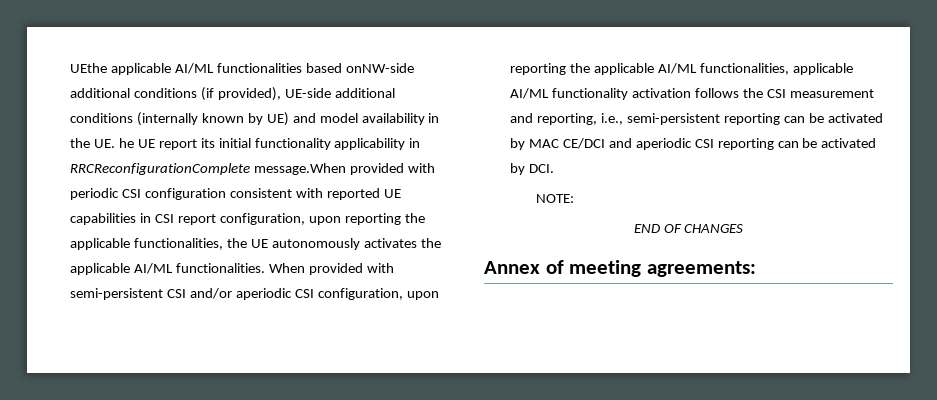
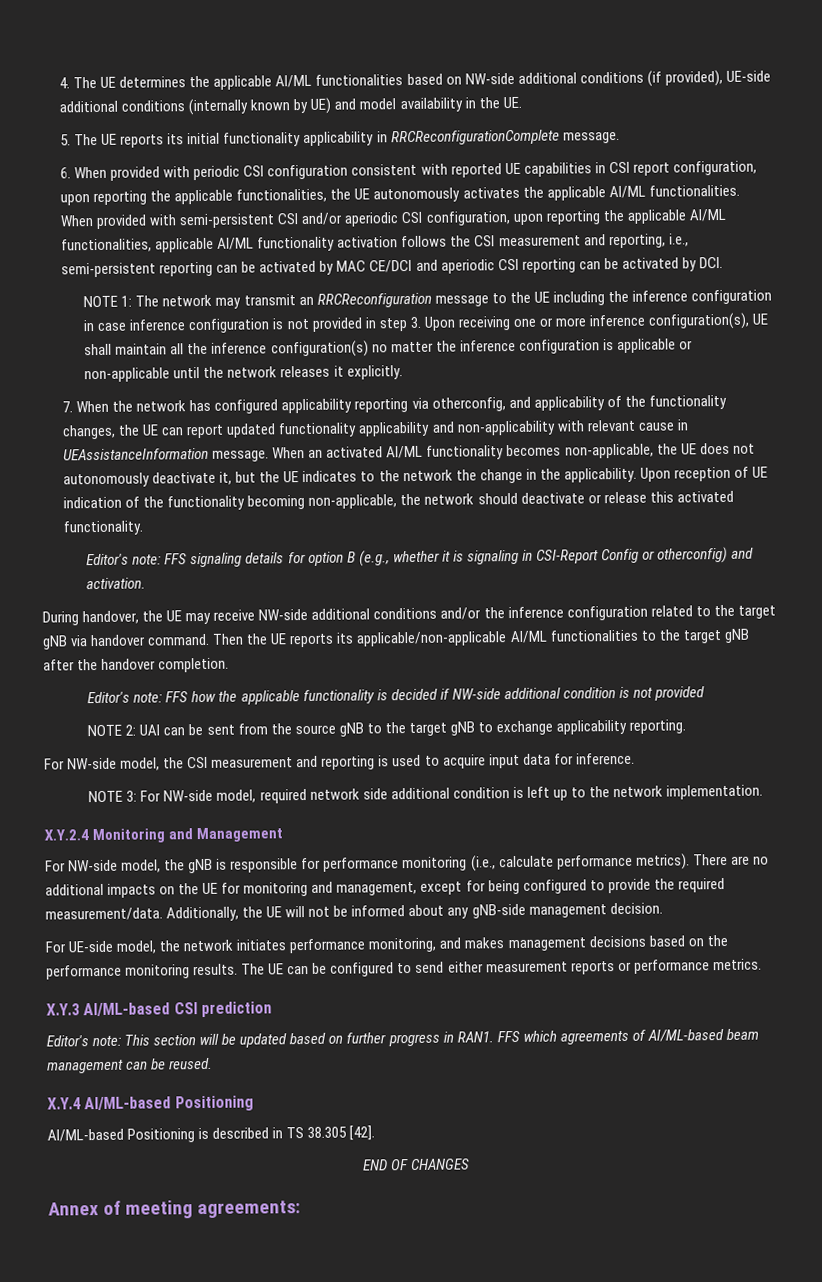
[70,63,108,73] UEthe -> [59,75,211,89] 4. The UE determines the
[345,63,414,73] onNW-side -> [445,72,515,85] on NW-side
[118,138,197,150] he UE report -> [60,133,165,148] // 5. The UE reports
[254,163,347,175] message.When -> [562,131,620,144] [60,166,108,179] message. // 6. When
[536,194,575,203] NOTE: -> [83,289,773,309] [83,312,769,334] [84,338,693,358] [84,365,403,383] [62,394,727,414] [62,419,688,440] [63,442,755,462] [63,466,769,488] [63,490,734,511] [63,520,144,536] [86,546,755,568] [86,577,147,590] [42,604,776,626] [42,628,750,650] [43,657,230,673] [87,686,706,705] [87,719,687,737] [44,752,635,771] [88,784,764,804] [44,827,284,844] [45,853,769,874] [45,878,725,898] [45,902,663,922] [45,934,728,954] [46,958,762,980] [46,1001,272,1018] [46,1028,759,1048] [47,1057,214,1074] [47,1095,254,1112] [47,1125,376,1143] NOTE 1: The network may transmit an RRCReconfiguration message to the UE including the inference configuration in case inference configuration is not provided in step 3. Upon receiving one or more inference configuration(s), UE shall maintain all the inference configuration(s) no matter the inference configuration is applicable or non-applicable until the network releases it explicitly. // 7. When the network has configured applicability reporting via otherconfig, and applicability of the functionality changes, the UE can report updated functionality applicability and non-applicability with relevant cause in UEAssistanceInformation message. When an activated AI/ML functionality becomes non-applicable, the UE does not autonomously deactivate it, but the UE indicates to the network the change in the applicability. Upon reception of UE indication of the functionality becoming non-applicable, the network should deactivate or release this activated functionality. // Editor's note: FFS signaling details for option B (e.g., whether it is signaling in CSI-Report Config or otherconfig) and activation. // During handover, the UE may receive NW-side additional conditions and/or the inference configuration related to the target gNB via handover command. Then the UE reports its applicable/non-applicable AI/ML functionalities to the target gNB after the handover completion. // Editor's note: FFS how the applicable functionality is decided if NW-side additional condition is not provided // NOTE 2: UAI can be sent from the source gNB to the target gNB to exchange applicability reporting. // For NW-side model, the CSI measurement and reporting is used to acquire input data for inference. // NOTE 3: For NW-side model, required network side additional condition is left up to the network implementation. // X.Y.2.4 Monitoring and Management // For NW-side model, the gNB is responsible for performance monitoring (i.e., calculate performance metrics). There are no additional impacts on the UE for monitoring and management, except for being configured to provide the required measurement/data. Additionally, the UE will not be informed about any gNB-side management decision. // For UE-side model, the network initiates performance monitoring, and makes management decisions based on the performance monitoring results. The UE can be configured to send either measurement reports or performance metrics. // X.Y.3 AI/ML-based CSI prediction // Editor's note: This section will be updated based on further progress in RAN1. FFS which agreements of AI/ML-based beam management can be reused. // X.Y.4 AI/ML-based Positioning // AI/ML-based Positioning is described in TS 38.305 [42].

